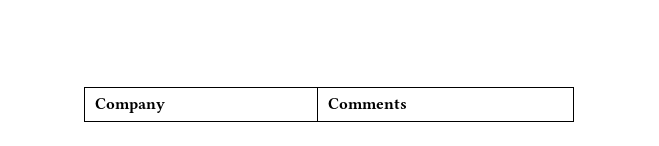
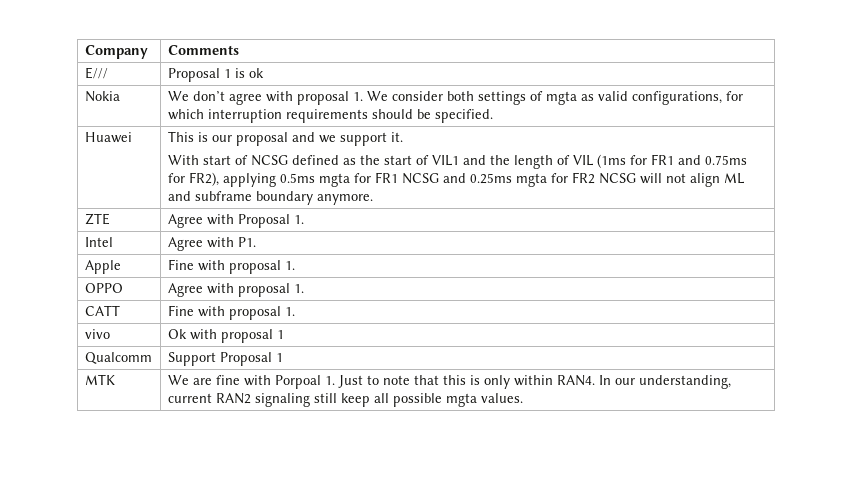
(408, 103) none -> [84,67,108,79] [167,68,264,82] [84,91,120,102] [167,91,743,105] [167,109,493,123] [84,132,132,143] [167,131,403,146] [167,154,747,169] [167,172,744,187] [167,191,373,205] [84,213,110,225] [167,214,304,228] [84,237,113,247] [167,237,256,251] [84,260,121,274] [167,259,295,274] [84,283,123,293] [167,283,304,297] [84,305,120,316] [167,305,295,320] [84,329,110,339] [167,329,284,343] [84,352,152,364] [167,352,283,366] [84,374,115,385] [167,375,731,389] [167,393,523,407] // E/// | Proposal 1 is ok // Nokia | We don’t agree with proposal 1. We consider both settings of mgta as valid configurations, for which interruption requirements should be specified. // Huawei | This is our proposal and we support it. // With start of NCSG defined as the start of VIL1 and the length of VIL (1ms for FR1 and 0.75ms for FR2), applying 0.5ms mgta for FR1 NCSG and 0.25ms mgta for FR2 NCSG will not align ML and subframe boundary anymore. // ZTE | Agree with Proposal 1. // Intel | Agree with P1. // Apple | Fine with proposal 1. // OPPO | Agree with proposal 1. // CATT | Fine with proposal 1. // vivo | Ok with proposal 1 // Qualcomm | Support Proposal 1 // MTK | We are fine with Porpoal 1. Just to note that this is only within RAN4. In our understanding, current RAN2 signaling still keep all possible mgta values.

